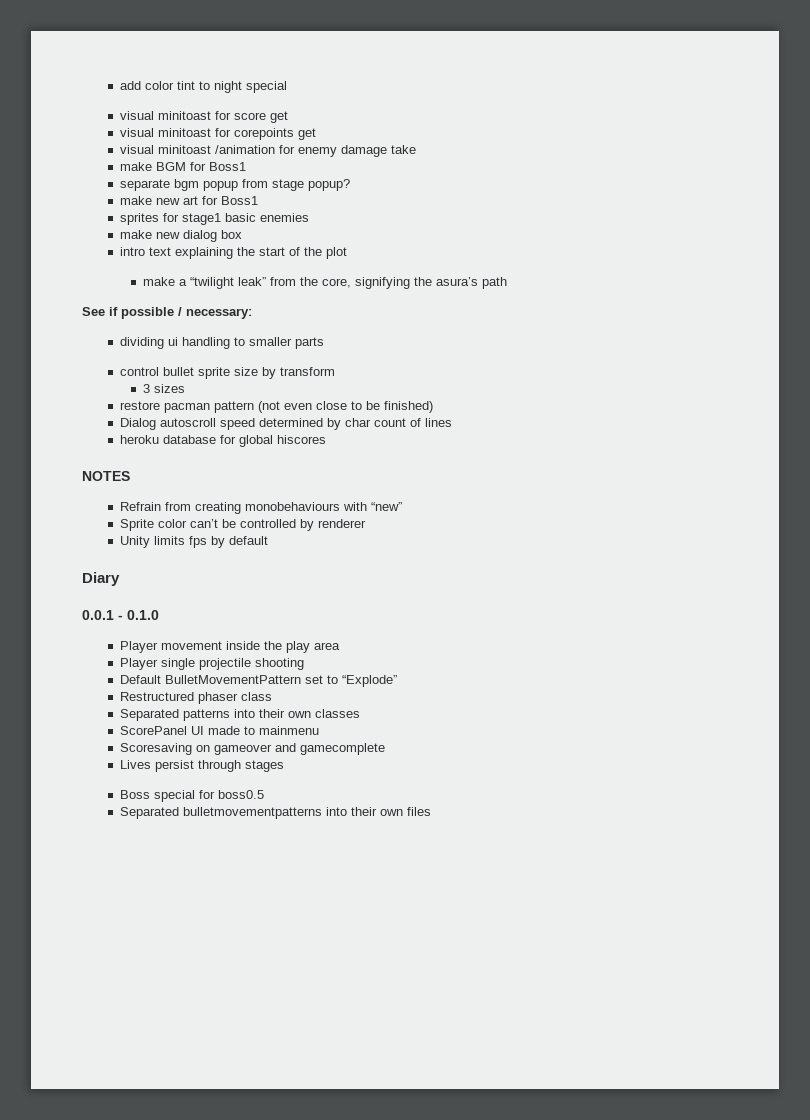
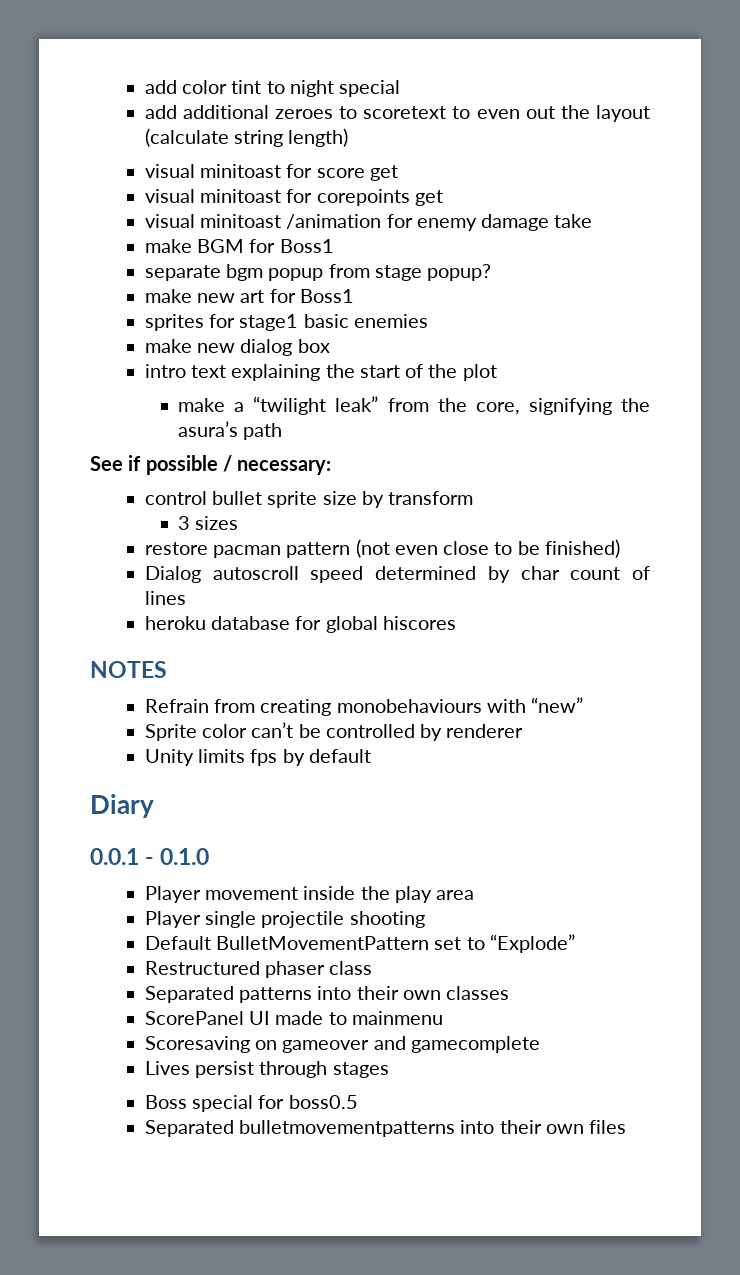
(287, 87) none -> [144,105,650,122] [144,128,349,147] // add additional zeroes to scoretext to even out the layout (calculate string length)
[119,337,324,349] // dividing ui handling to smaller parts -> (332, 467) none

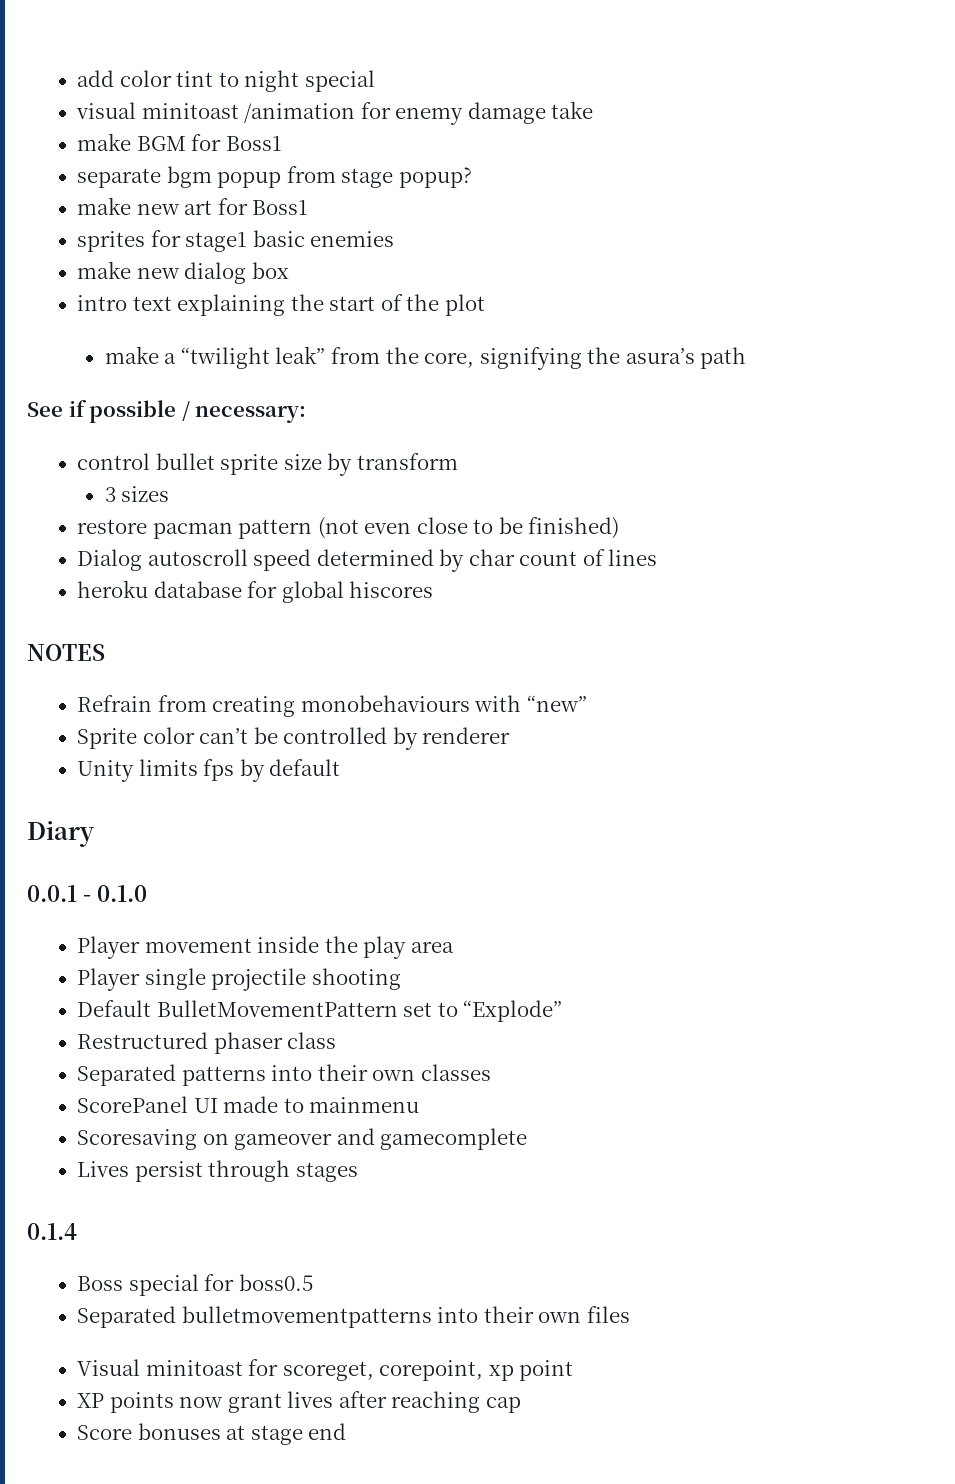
[144,105,650,122] [144,128,349,147] [144,164,398,181] [144,189,443,206] // add additional zeroes to scoretext to even out the layout (calculate string length) // visual minitoast for score get // visual minitoast for corepoints get -> (375, 81) none
(389, 1070) none -> [27,1223,77,1240] // 0.1.4
(627, 1127) none -> [77,1359,574,1381] [77,1391,521,1413] [77,1423,347,1445] // Visual minitoast for scoreget, corepoint, xp point // XP points now grant lives after reaching cap // Score bonuses at stage end

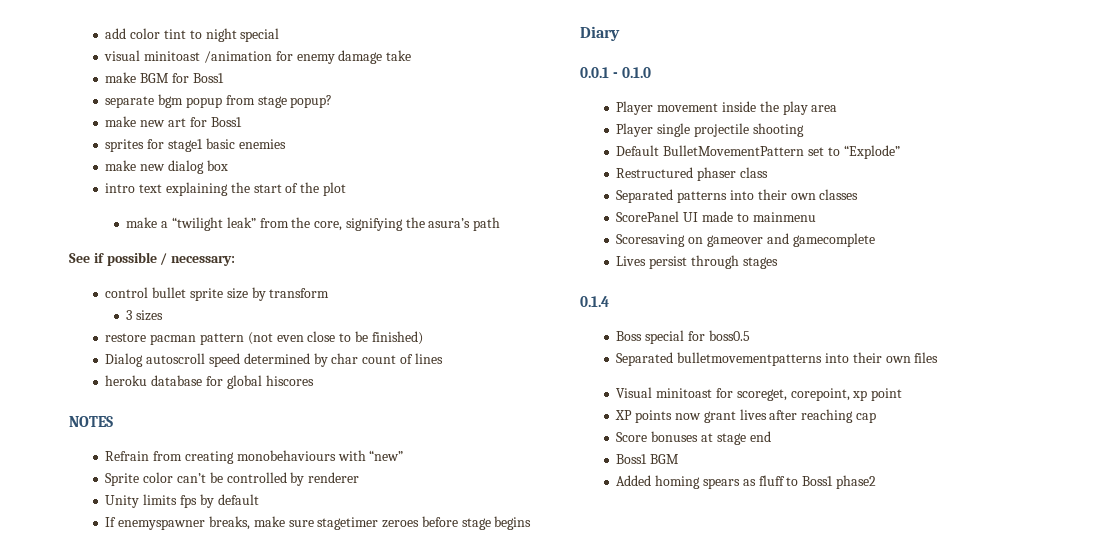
(341, 767) none -> [105,516,532,530] // If enemyspawner breaks, make sure stagetimer zeroes before stage begins
(347, 1431) none -> [616,454,680,464] [616,475,876,489] // Boss1 BGM // Added homing spears as fluff to Boss1 phase2

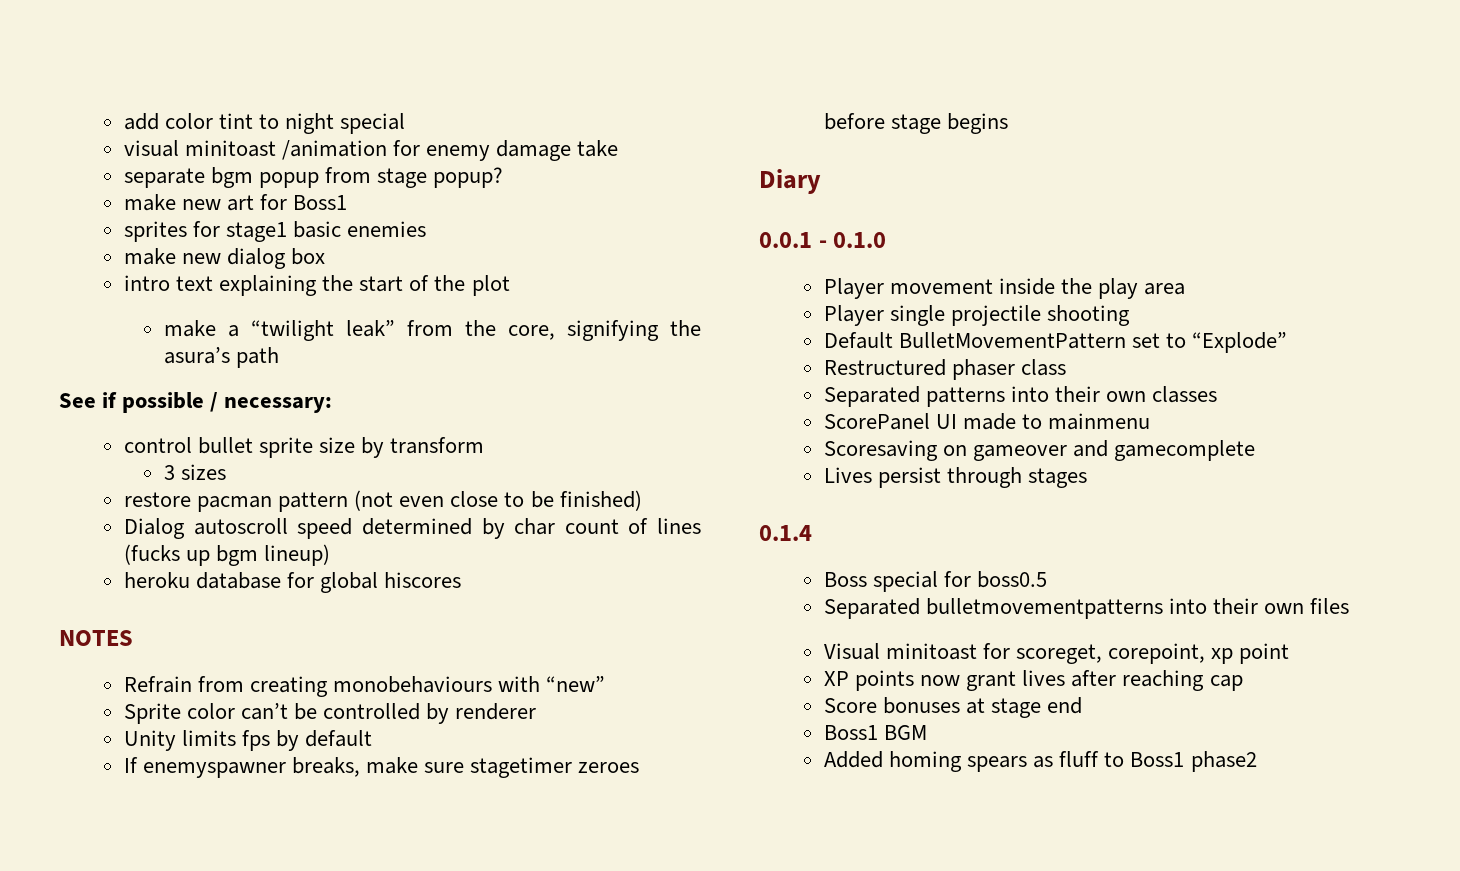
[105,72,224,83] // make BGM for Boss1 -> (619, 148) none
(443, 358) none -> [124,544,331,566] (fucks up bgm lineup)

